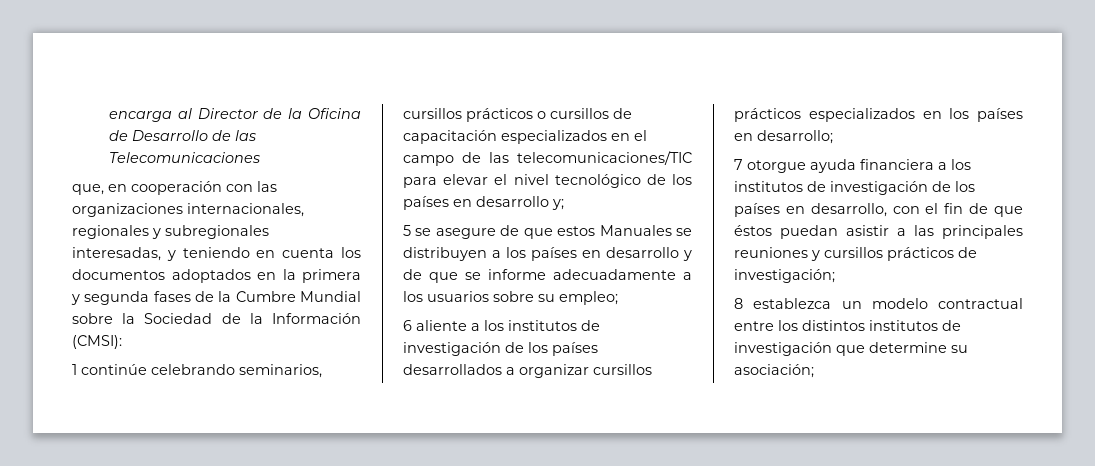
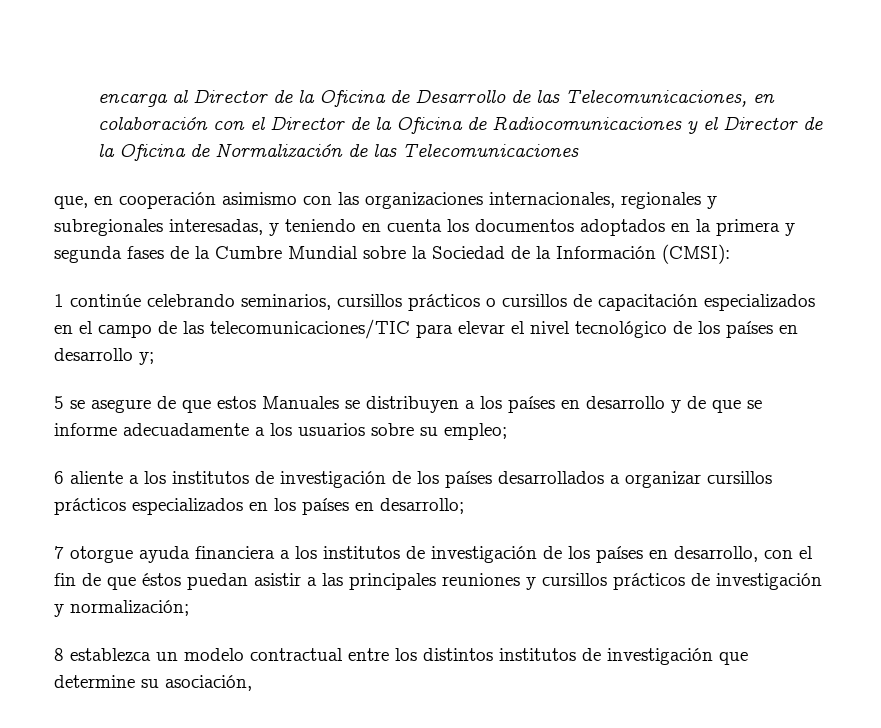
(257, 135) none -> [564,90,775,107] [97,116,823,134] [97,143,397,161] Telecomunicaciones, en colaboración con el Director de la Oficina de Radiocomunicaciones y el Director de la Oficina de Normalización de las
(222, 188) none -> [222,192,297,205] asimismo
[734,269,835,283] investigación; -> [716,573,822,590] [54,600,189,617] investigación y normalización;
[734,364,814,378] asociación; -> [165,675,252,691] asociación,

